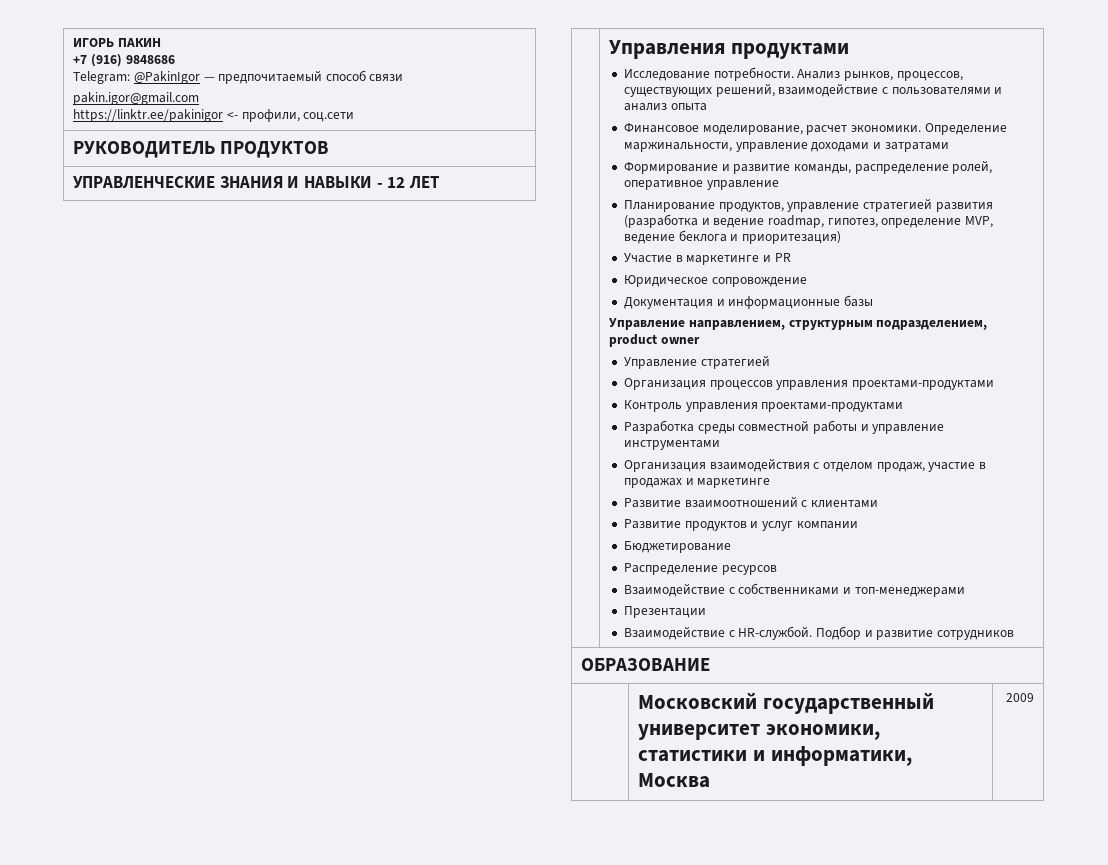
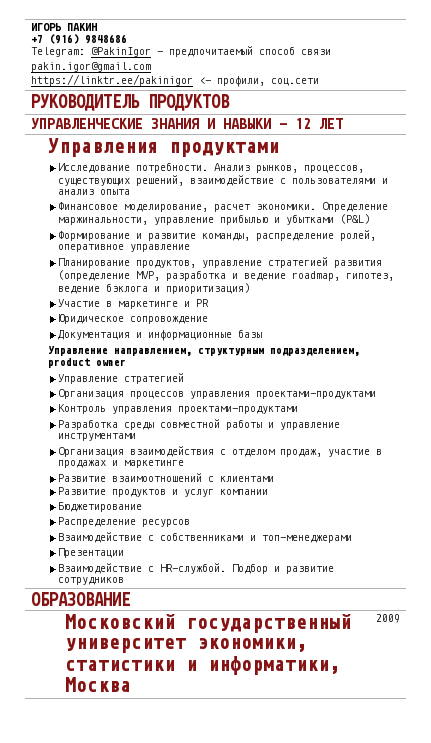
[811,142,949,152] доходами и затратами -> [219,214,370,225] прибылью и убытками (P&L)
[624,214,699,228] (разработка -> [57,270,226,281] (определение MVP, разработка
[881,216,993,228] [624,230,842,244] определение MVP, ведение беклога и приоритезация) -> [57,283,250,294] ведение бэклога и приоритизация)

